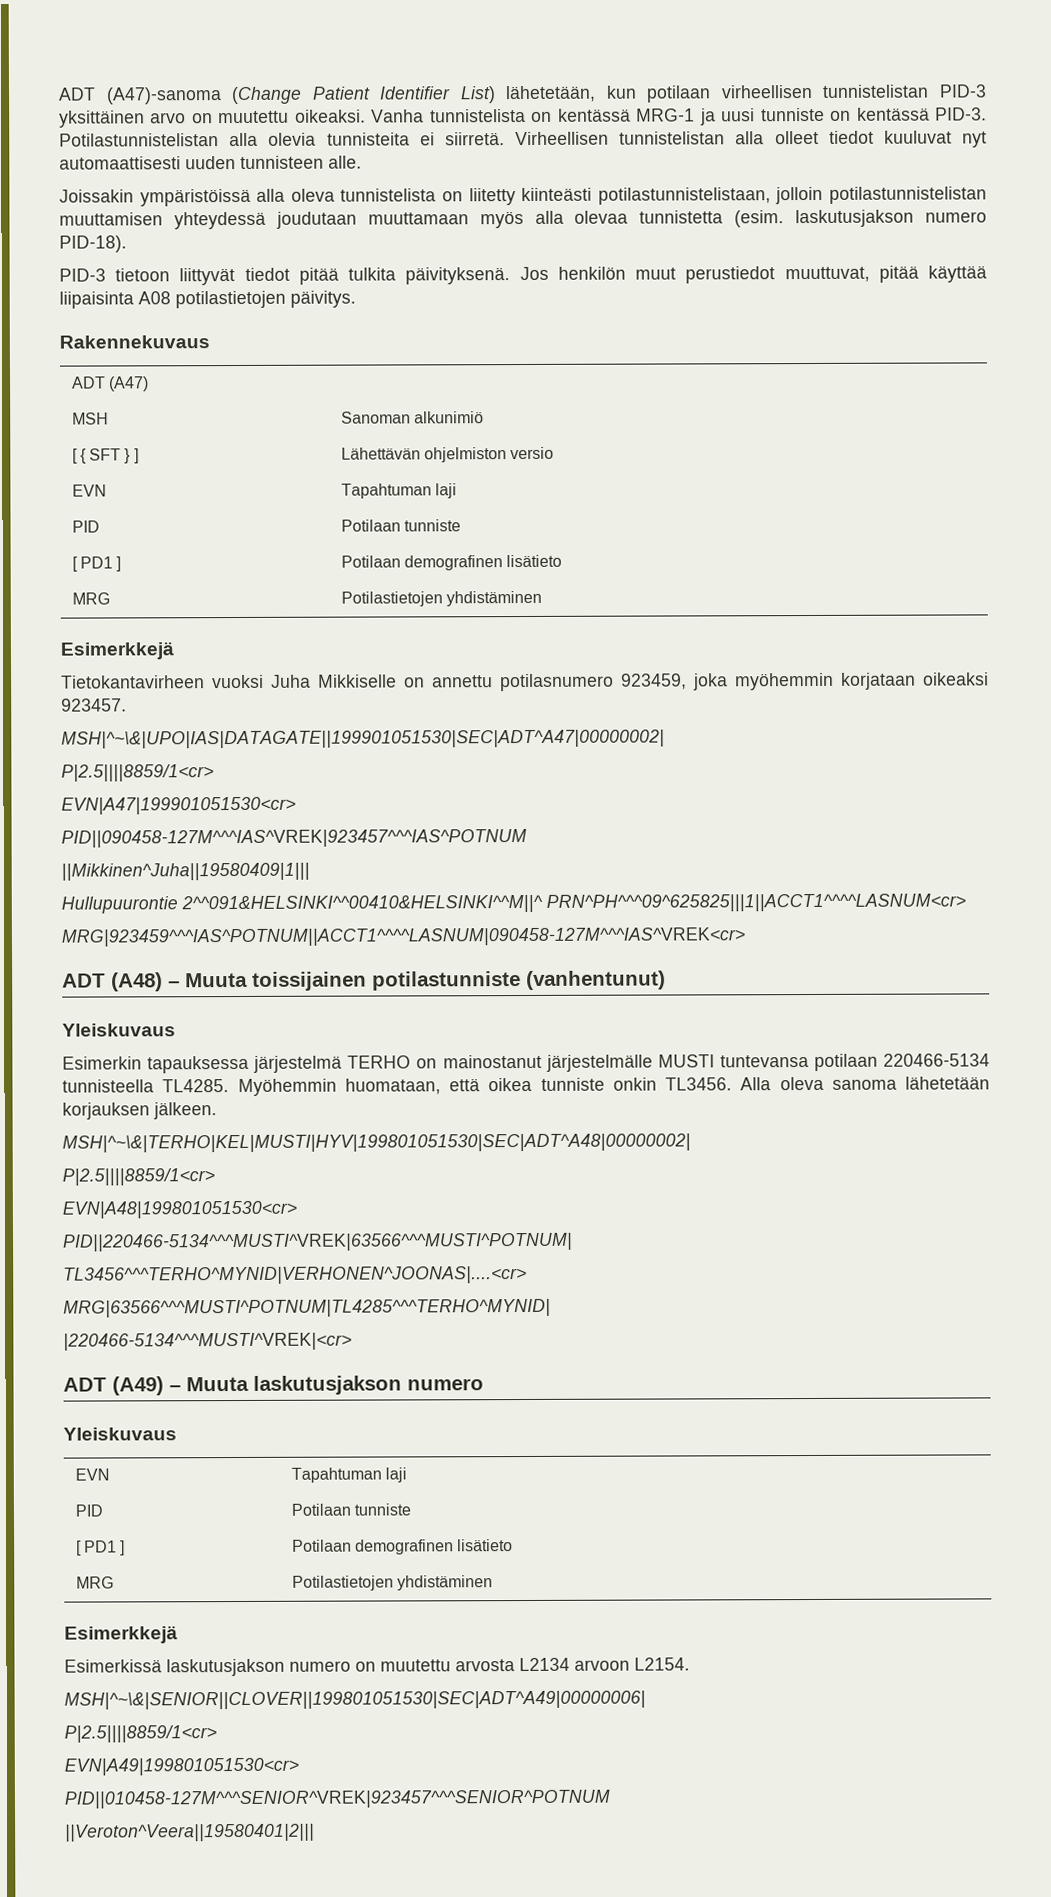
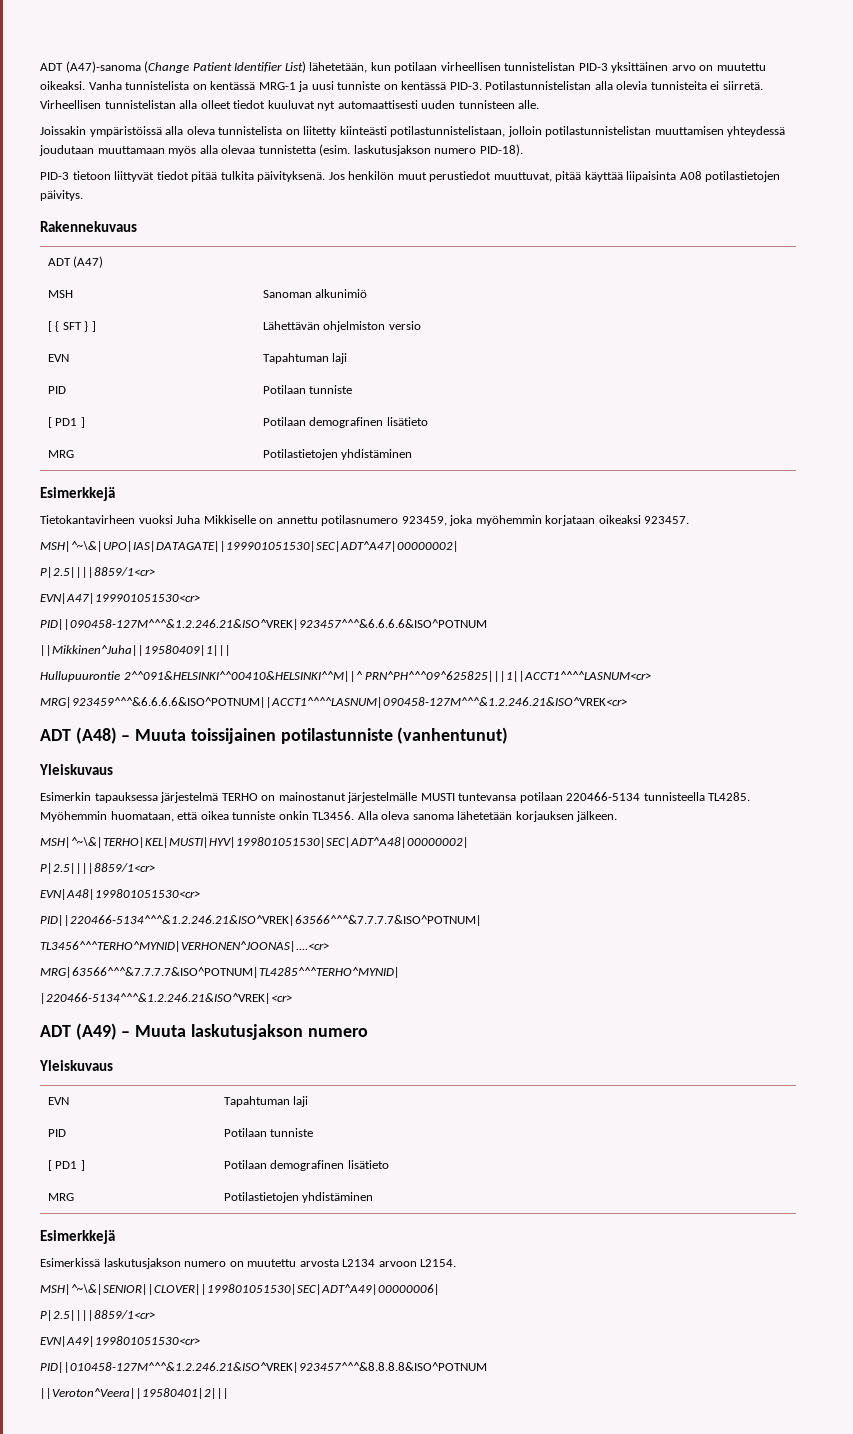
[61,828,527,848] PID||090458-127M^^^IAS^VREK|923457^^^IAS^POTNUM -> [40,619,487,630] PID||090458-127M^^^&1.2.246.21&ISO^VREK|923457^^^&6.6.6.6&ISO^POTNUM
[61,927,745,947] MRG|923459^^^IAS^POTNUM||ACCT1^^^^LASNUM|090458-127M^^^IAS^VREK<cr> -> [40,697,627,708] MRG|923459^^^&6.6.6.6&ISO^POTNUM||ACCT1^^^^LASNUM|090458-127M^^^&1.2.246.21&ISO^VREK<cr>
[62,1232,573,1252] PID||220466-5134^^^MUSTI^VREK|63566^^^MUSTI^POTNUM| -> [40,915,482,926] PID||220466-5134^^^&1.2.246.21&ISO^VREK|63566^^^&7.7.7.7&ISO^POTNUM|
[63,1298,551,1318] [63,1332,352,1351] MRG|63566^^^MUSTI^POTNUM|TL4285^^^TERHO^MYNID| // |220466-5134^^^MUSTI^VREK|<cr> -> [40,967,400,978] [40,993,292,1004] MRG|63566^^^&7.7.7.7&ISO^POTNUM|TL4285^^^TERHO^MYNID| // |220466-5134^^^&1.2.246.21&ISO^VREK|<cr>
[64,1789,610,1809] PID||010458-127M^^^SENIOR^VREK|923457^^^SENIOR^POTNUM -> [40,1362,487,1373] PID||010458-127M^^^&1.2.246.21&ISO^VREK|923457^^^&8.8.8.8&ISO^POTNUM

